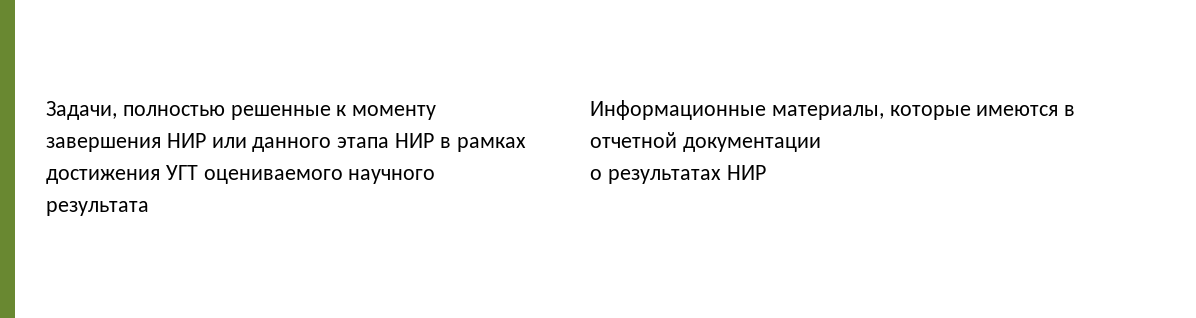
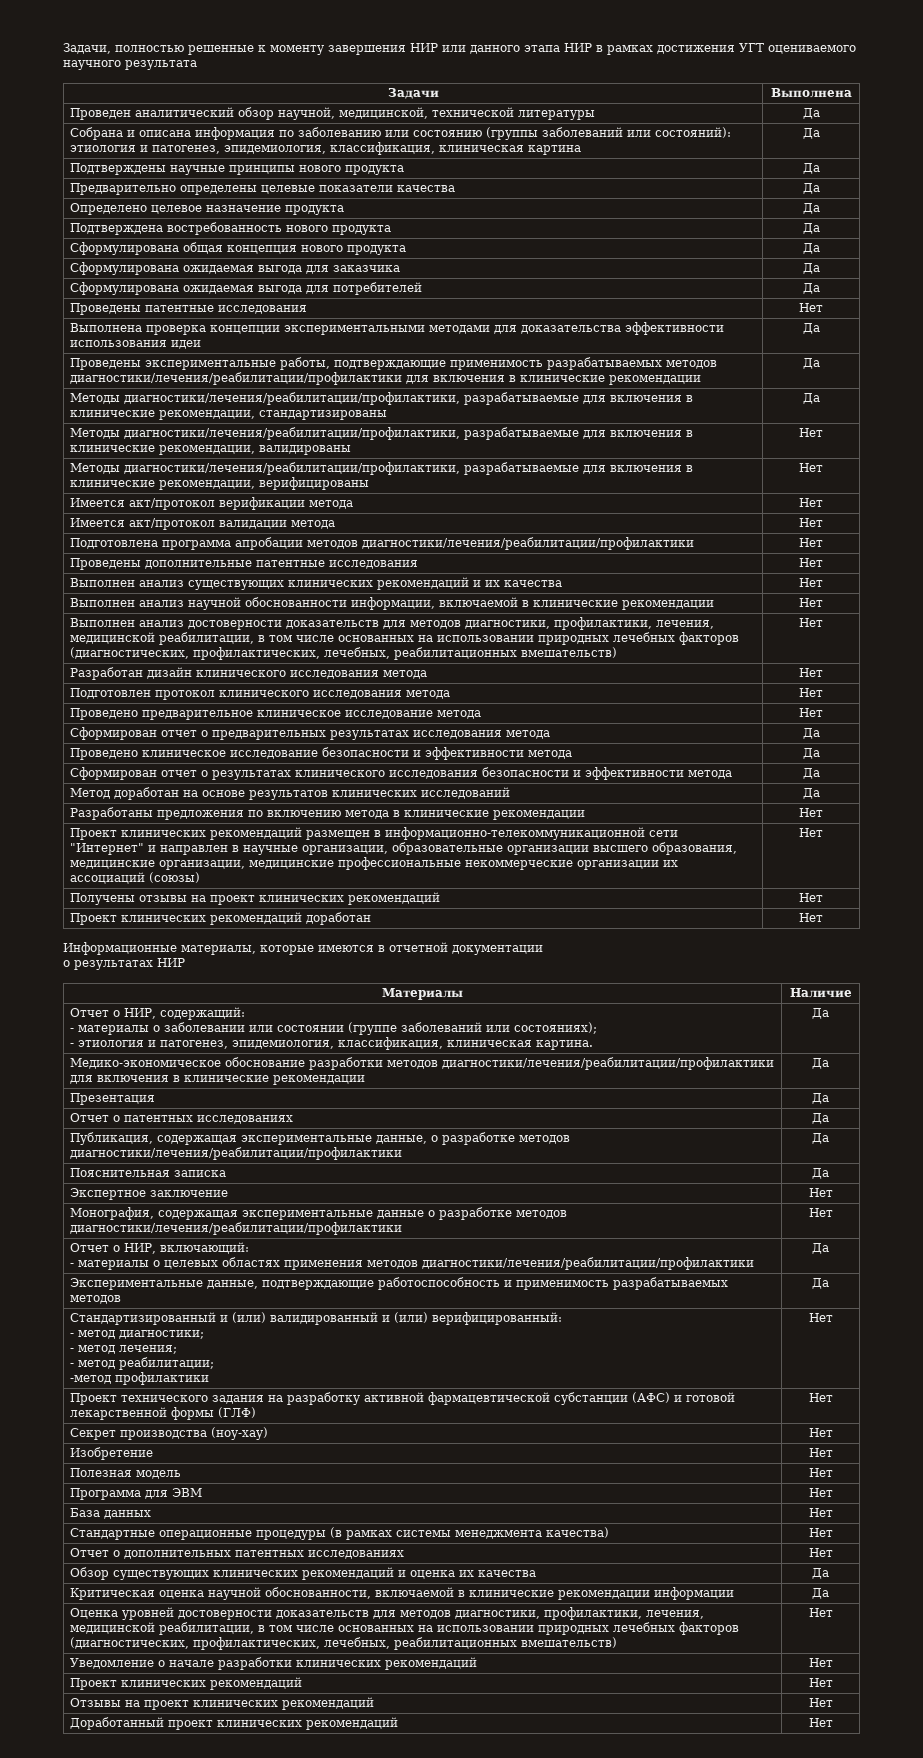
(149, 208) none -> [387,88,439,99] [770,88,852,98] [70,107,596,120] [802,108,820,119] [70,127,732,140] [70,142,582,155] [802,128,820,139] [70,163,405,175] [802,163,820,174] [70,183,456,195] [802,183,820,194] [70,203,345,215] [802,203,820,214] [70,222,392,235] [802,223,820,234] [70,242,407,255] [802,243,820,254] [70,262,401,275] [802,263,820,274] [70,282,423,295] [802,283,820,294] [70,303,308,315] [799,303,823,312] [70,322,725,335] [70,340,202,349] [802,323,820,334] [70,357,718,370] [70,372,702,385] [802,358,820,369] [70,392,694,405] [70,410,388,420] [802,393,820,404] [70,427,694,440] [70,445,352,455] [799,428,823,437] [70,462,694,475] [70,477,370,490] [799,463,823,472] [70,497,354,510] [799,498,823,507] [70,518,336,530] [799,518,823,527] [70,537,695,550] [799,538,823,547] [70,558,419,570] [799,558,823,567] [70,577,563,590] [799,578,823,587] [70,597,715,610] [799,598,823,607] [70,617,715,630] [70,632,740,645] [70,647,618,660] [799,618,823,627] [70,667,428,680] [799,668,823,677] [70,688,451,700] [799,688,823,697] [70,708,482,720] [799,708,823,717] [70,727,551,740] [802,728,820,739] [70,747,573,760] [802,748,820,759] [70,767,733,780] [802,768,820,779] [70,787,511,800] [802,788,820,799] [70,807,586,820] [799,808,823,817] [70,827,679,840] [70,842,738,855] [70,857,679,870] [70,872,201,884] [799,828,823,837] [70,892,441,905] [799,893,823,902] [70,912,372,925] [799,913,823,922] // Задачи | Выполнена // Проведен аналитический обзор научной, медицинской, технической литературы | Да // Собрана и описана информация по заболеванию или состоянию (группы заболеваний или состояний): этиология и патогенез, эпидемиология, классификация, клиническая картина | Да // Подтверждены научные принципы нового продукта | Да // Предварительно определены целевые показатели качества | Да // Определено целевое назначение продукта | Да // Подтверждена востребованность нового продукта | Да // Сформулирована общая концепция нового продукта | Да // Сформулирована ожидаемая выгода для заказчика | Да // Сформулирована ожидаемая выгода для потребителей | Да // Проведены патентные исследования | Нет // Выполнена проверка концепции экспериментальными методами для доказательства эффективности использования идеи | Да // Проведены экспериментальные работы, подтверждающие применимость разрабатываемых методов диагностики/лечения/реабилитации/профилактики для включения в клинические рекомендации | Да // Методы диагностики/лечения/реабилитации/профилактики, разрабатываемые для включения в клинические рекомендации, стандартизированы | Да // Методы диагностики/лечения/реабилитации/профилактики, разрабатываемые для включения в клинические рекомендации, валидированы | Нет // Методы диагностики/лечения/реабилитации/профилактики, разрабатываемые для включения в клинические рекомендации, верифицированы | Нет // Имеется акт/протокол верификации метода | Нет // Имеется акт/протокол валидации метода | Нет // Подготовлена программа апробации методов диагностики/лечения/реабилитации/профилактики | Нет // Проведены дополнительные патентные исследования | Нет // Выполнен анализ существующих клинических рекомендаций и их качества | Нет // Выполнен анализ научной обоснованности информации, включаемой в клинические рекомендации | Нет // Выполнен анализ достоверности доказательств для методов диагностики, профилактики, лечения, медицинской реабилитации, в том числе основанных на использовании природных лечебных факторов (диагностических, профилактических, лечебных, реабилитационных вмешательств) | Нет // Разработан дизайн клинического исследования метода | Нет // Подготовлен протокол клинического исследования метода | Нет // Проведено предварительное клиническое исследование метода | Нет // Сформирован отчет о предварительных результатах исследования метода | Да // Проведено клиническое исследование безопасности и эффективности метода | Да // Сформирован отчет о результатах клинического исследования безопасности и эффективности метода | Да // Метод доработан на основе результатов клинических исследований | Да // Разработаны предложения по включению метода в клинические рекомендации | Нет // Проект клинических рекомендаций размещен в информационно-телекоммуникационной сети "Интернет" и направлен в научные организации, образовательные организации высшего образования, медицинские организации, медицинские профессиональные некоммерческие организации их ассоциаций (союзы) | Нет // Получены отзывы на проект клинических рекомендаций | Нет // Проект клинических рекомендаций доработан | Нет
(766, 172) none -> [382,988,463,1000] [789,988,852,998] [70,1007,246,1020] [70,1022,598,1035] [70,1037,594,1050] [812,1008,829,1019] [70,1057,775,1070] [70,1075,366,1085] [812,1058,829,1069] [70,1093,156,1105] [812,1093,829,1104] [70,1113,294,1124] [812,1113,829,1124] [70,1132,571,1145] [70,1147,403,1160] [812,1133,829,1144] [70,1168,227,1177] [812,1168,829,1179] [70,1188,229,1200] [808,1188,833,1197] [70,1207,568,1220] [70,1222,403,1235] [808,1208,833,1217] [70,1242,250,1254] [70,1257,755,1270] [812,1243,829,1254] [70,1277,729,1290] [70,1295,122,1304] [812,1278,829,1289] [70,1312,563,1325] [70,1330,205,1339] [70,1345,178,1354] [70,1357,215,1370] [70,1372,210,1385] [808,1313,833,1322] [70,1392,736,1405] [70,1407,257,1420] [808,1393,833,1402] [70,1427,269,1440] [808,1428,833,1437] [70,1447,154,1460] [808,1448,833,1457] [70,1468,182,1479] [808,1468,833,1477] [70,1488,203,1500] [808,1488,833,1497] [70,1508,152,1519] [808,1508,833,1517] [70,1527,610,1540] [808,1528,833,1537] [70,1548,405,1559] [808,1548,833,1557] [70,1567,537,1580] [812,1568,829,1579] [70,1587,735,1600] [812,1588,829,1599] [70,1607,705,1620] [70,1622,740,1635] [70,1637,618,1650] [808,1608,833,1617] [70,1657,478,1670] [808,1658,833,1667] [70,1677,303,1690] [808,1678,833,1687] [70,1697,375,1710] [808,1698,833,1707] [70,1717,399,1730] [808,1718,833,1727] // Материалы | Наличие // Отчет о НИР, содержащий: // - материалы о заболевании или состоянии (группе заболеваний или состояниях); // - этиология и патогенез, эпидемиология, классификация, клиническая картина. | Да // Медико-экономическое обоснование разработки методов диагностики/лечения/реабилитации/профилактики для включения в клинические рекомендации | Да // Презентация | Да // Отчет о патентных исследованиях | Да // Публикация, содержащая экспериментальные данные, о разработке методов диагностики/лечения/реабилитации/профилактики | Да // Пояснительная записка | Да // Экспертное заключение | Нет // Монография, содержащая экспериментальные данные о разработке методов диагностики/лечения/реабилитации/профилактики | Нет // Отчет о НИР, включающий: // - материалы о целевых областях применения методов диагностики/лечения/реабилитации/профилактики | Да // Экспериментальные данные, подтверждающие работоспособность и применимость разрабатываемых методов | Да // Стандартизированный и (или) валидированный и (или) верифицированный: // - метод диагностики; // - метод лечения; // - метод реабилитации; // -метод профилактики | Нет // Проект технического задания на разработку активной фармацевтической субстанции (АФС) и готовой лекарственной формы (ГЛФ) | Нет // Секрет производства (ноу-хау) | Нет // Изобретение | Нет // Полезная модель | Нет // Программа для ЭВМ | Нет // База данных | Нет // Стандартные операционные процедуры (в рамках системы менеджмента качества) | Нет // Отчет о дополнительных патентных исследованиях | Нет // Обзор существующих клинических рекомендаций и оценка их качества | Да // Критическая оценка научной обоснованности, включаемой в клинические рекомендации информации | Да // Оценка уровней достоверности доказательств для методов диагностики, профилактики, лечения, медицинской реабилитации, в том числе основанных на использовании природных лечебных факторов (диагностических, профилактических, лечебных, реабилитационных вмешательств) | Нет // Уведомление о начале разработки клинических рекомендаций | Нет // Проект клинических рекомендаций | Нет // Отзывы на проект клинических рекомендаций | Нет // Доработанный проект клинических рекомендаций | Нет

